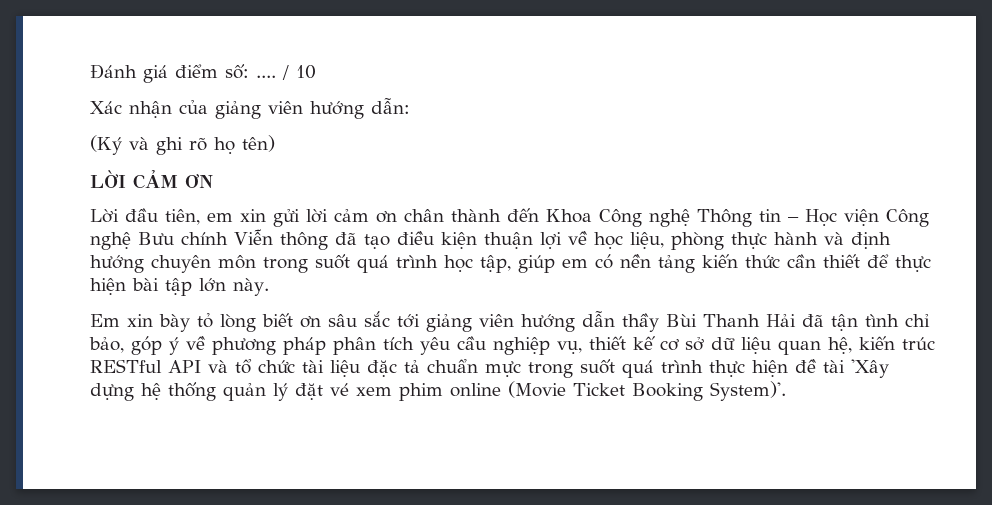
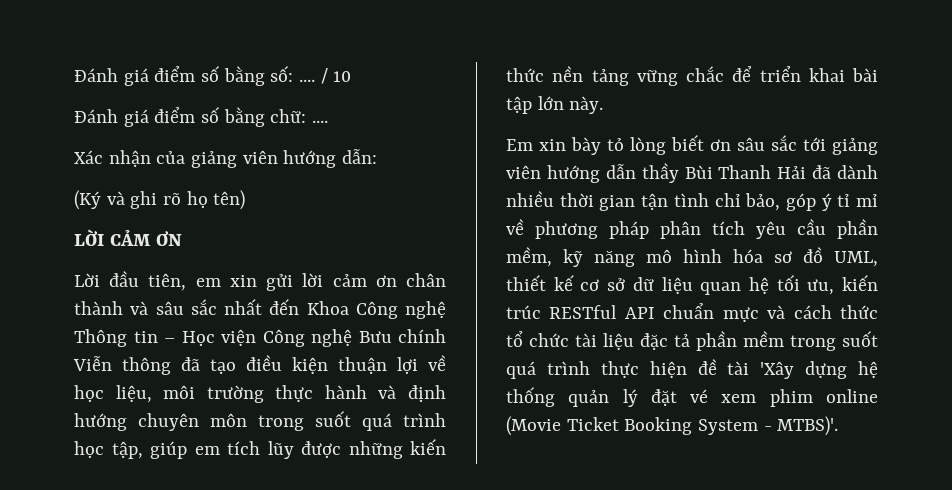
[90,64,218,83] Đánh giá điểm -> [74,66,265,86] Đánh giá điểm số bằng
(316, 72) none -> [74,107,329,127] // Đánh giá điểm số bằng chữ: ....
(501, 215) none -> [130,299,262,315] và sâu sắc nhất
[670,232,724,250] phòng -> [163,385,264,403] môi trường
[595,254,931,273] [90,278,126,296] có nền tảng kiến thức cần thiết để thực hiện -> [227,439,446,459] [506,66,845,86] tích lũy được những kiến thức nền tảng vững chắc để triển khai
(824, 320) none -> [837,165,878,179] [506,191,636,211] dành nhiều thời gian
(179, 346) none -> [837,194,878,207] tỉ mỉ
[493,337,582,355] nghiệp vụ, -> [837,219,878,239] [506,247,878,267] phần mềm, kỹ năng mô hình hóa sơ đồ UML,
[828,337,852,355] hệ, -> [748,275,835,295] hệ tối ưu,
[208,360,228,373] và -> [663,303,878,322] chuẩn mực và cách thức
[427,359,521,378] chuẩn mực -> [696,331,784,351] phần mềm
[710,381,786,401] System)'. -> [698,416,839,436] System - MTBS)'.

